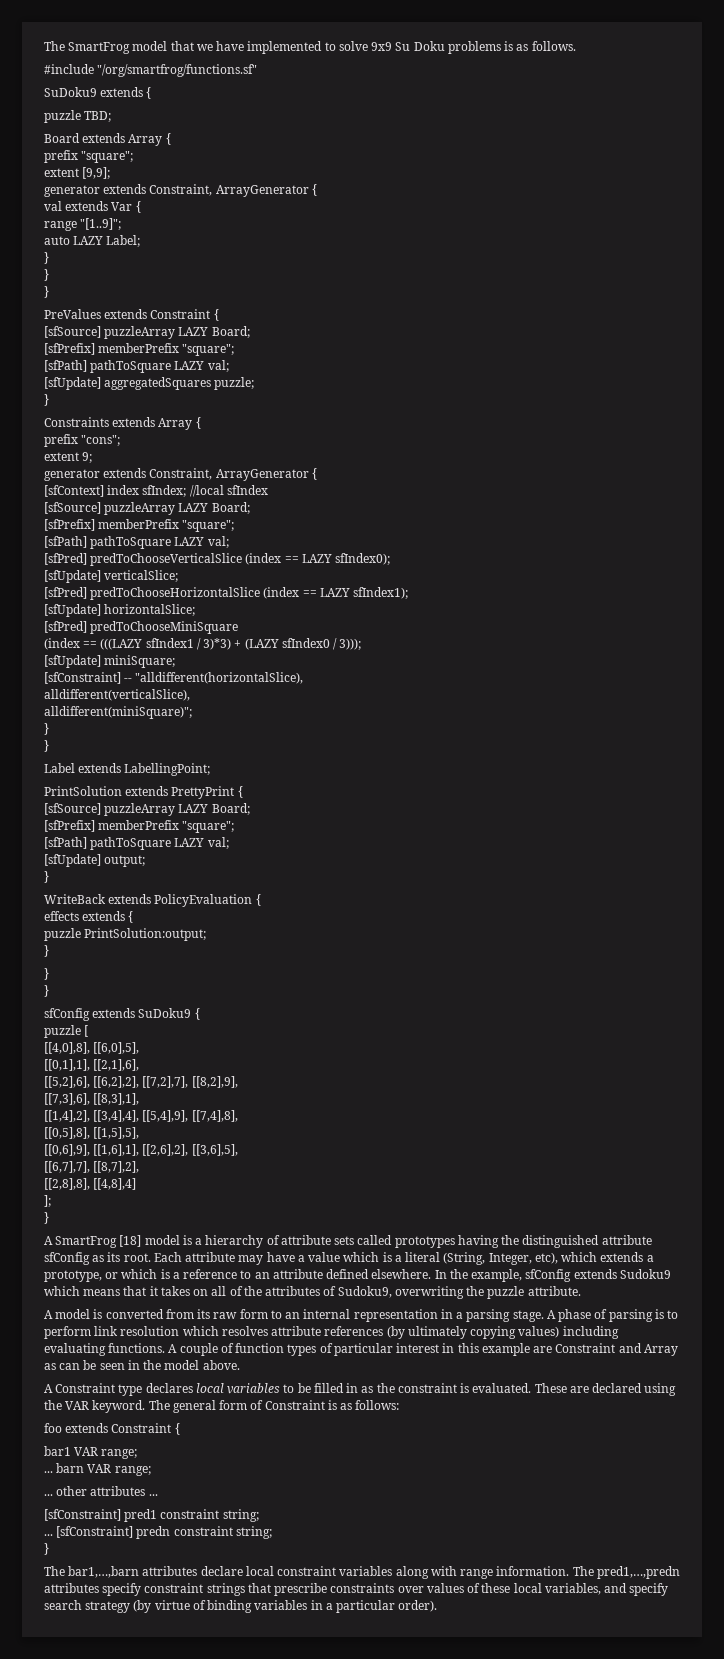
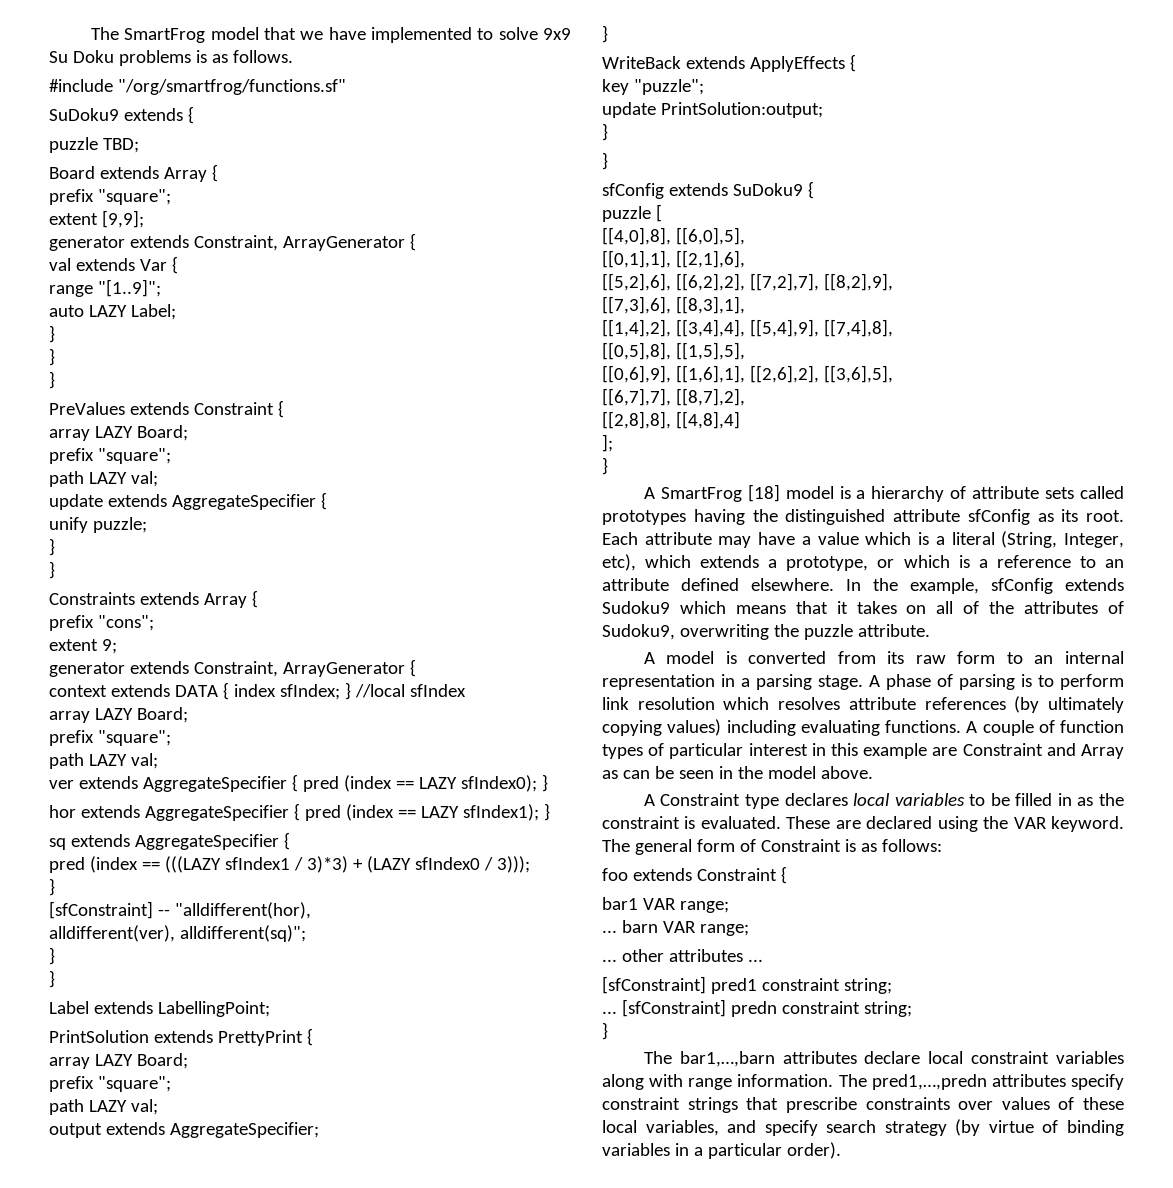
[44,326,250,339] [44,343,235,356] [44,360,229,373] [44,377,212,390] [sfSource] puzzleArray LAZY Board; // [sfPrefix] memberPrefix "square"; // [sfPath] pathToSquare LAZY val; // [sfUpdate] aggregatedSquares -> [49,425,188,441] [49,448,171,464] [49,471,158,487] [49,492,327,510] [49,517,88,533] array LAZY Board; // prefix "square"; // path LAZY val; // update extends AggregateSpecifier { // unify
(49, 400) none -> [49,561,55,579] // }
[44,485,104,497] [sfContext] -> [49,682,229,700] context extends DATA {
(187, 491) none -> [344,682,351,700] }
[44,502,250,515] [44,519,235,532] [44,536,229,549] [44,553,243,566] [sfSource] puzzleArray LAZY Board; // [sfPrefix] memberPrefix "square"; // [sfPath] pathToSquare LAZY val; // [sfPred] predToChooseVerticalSlice -> [49,707,188,723] [49,730,171,746] [49,753,158,769] [49,774,339,792] array LAZY Board; // prefix "square"; // path LAZY val; // ver extends AggregateSpecifier { pred
[44,570,179,583] [44,587,409,600] [44,604,196,617] [44,621,239,634] // [sfUpdate] verticalSlice; // [sfPred] predToChooseHorizontalSlice (index == LAZY sfIndex1); // [sfUpdate] horizontalSlice; // [sfPred] predToChooseMiniSquare // -> [541,774,548,792] [49,803,550,821] [49,832,290,850] [49,857,85,873] } // hor extends AggregateSpecifier { pred (index == LAZY sfIndex1); } // sq extends AggregateSpecifier { // pred
[44,655,176,668] [sfUpdate] miniSquare; -> [49,878,55,896] }
[135,672,304,684] [44,689,190,701] [44,706,192,719] "alldifferent(horizontalSlice), // alldifferent(verticalSlice), // alldifferent(miniSquare)"; -> [174,902,311,919] [49,925,306,942] "alldifferent(hor), // alldifferent(ver), alldifferent(sq)";
[44,803,250,816] [44,820,235,833] [44,837,229,850] [44,854,146,867] [sfSource] puzzleArray LAZY Board; // [sfPrefix] memberPrefix "square"; // [sfPath] pathToSquare LAZY val; // [sfUpdate] output; -> [49,1053,188,1069] [49,1076,171,1092] [49,1099,158,1115] [49,1122,319,1138] array LAZY Board; // prefix "square"; // path LAZY val; // output extends AggregateSpecifier;
[154,894,261,907] [44,911,134,923] [44,928,81,941] PolicyEvaluation { // effects extends { // puzzle -> [749,54,856,72] [602,79,704,95] [602,102,656,118] ApplyEffects { // key "puzzle"; // update
[44,985,49,997] // } -> (608, 161) none

